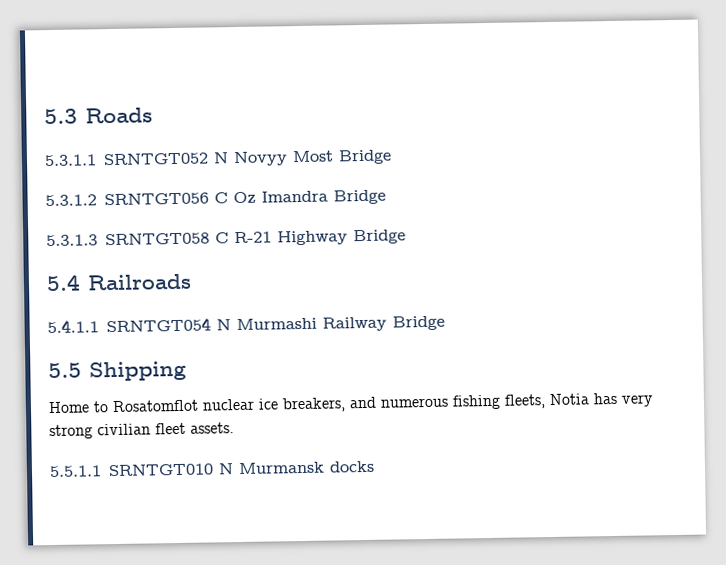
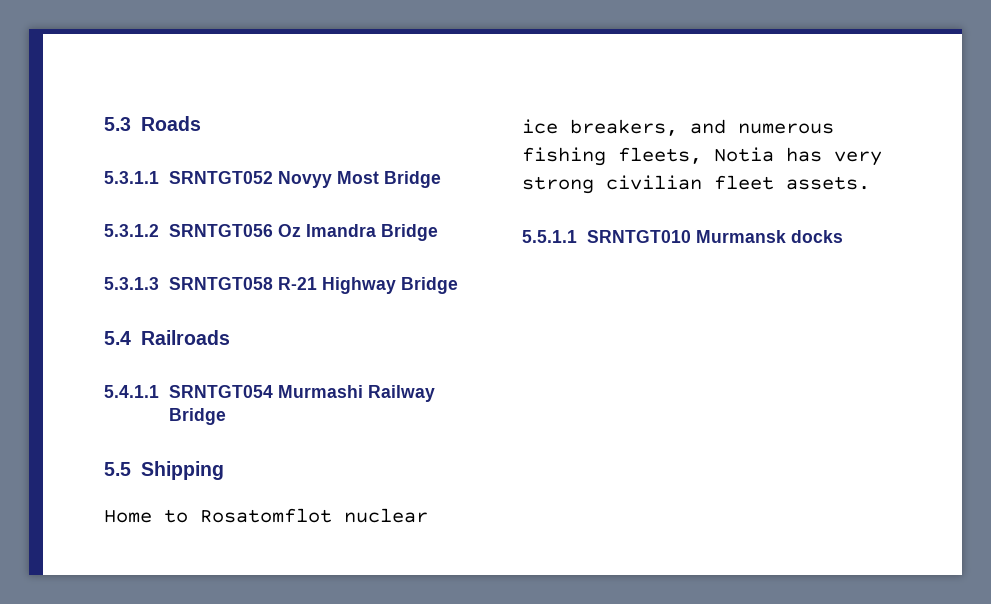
[213,152,229,164] N -> (274, 177) none
[214,192,228,204] C -> (274, 230) none
[215,232,229,244] C -> (274, 283) none
[216,319,231,331] N -> (274, 391) none
[218,463,234,475] N -> (692, 236) none

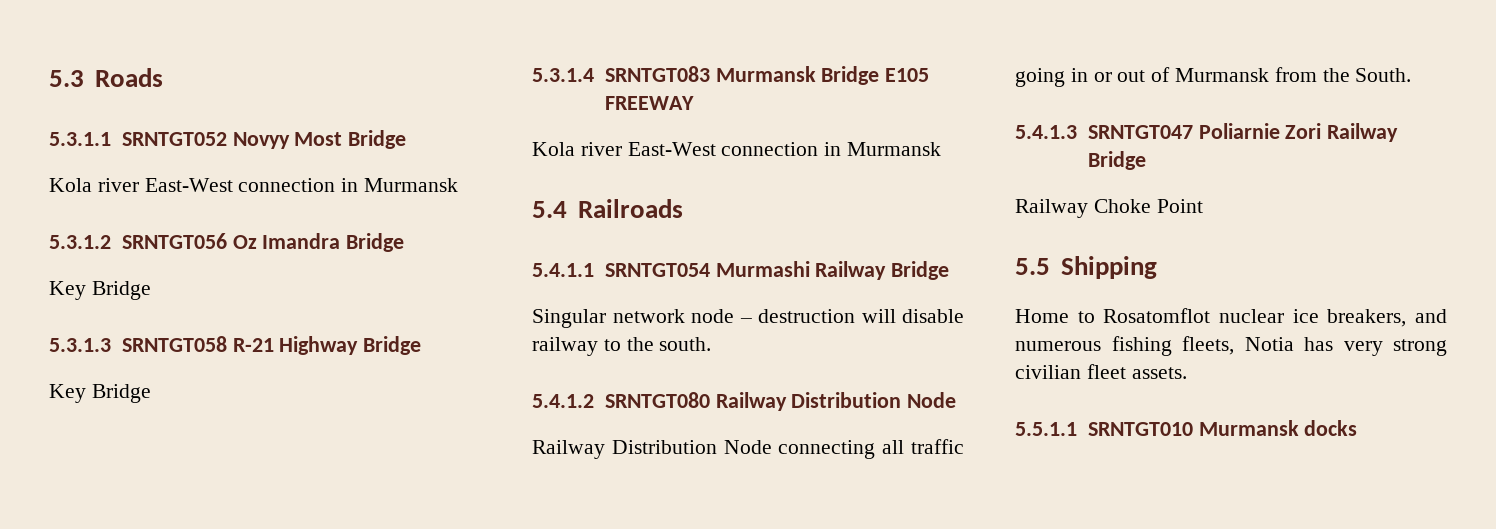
(442, 179) none -> [49,178,459,192] // Kola river East-West connection in Murmansk
(439, 232) none -> [49,281,151,300] // Key Bridge
(459, 285) none -> [49,384,151,403] [532,66,930,85] [604,96,694,110] [532,142,942,156] // Key Bridge // 5.3.1.4 SRNTGT083 Murmansk Bridge E105 FREEWAY // Kola river East-West connection in Murmansk
(227, 416) none -> [532,309,964,328] [532,337,712,356] [532,392,957,411] [532,439,964,459] [1015,67,1412,87] [1015,123,1399,142] [1087,151,1146,170] [1015,199,1203,218] // Singular network node – destruction will disable railway to the south. // 5.4.1.2 SRNTGT080 Railway Distribution Node // Railway Distribution Node connecting all traffic going in or out of Murmansk from the South. // 5.4.1.3 SRNTGT047 Poliarnie Zori Railway Bridge // Railway Choke Point

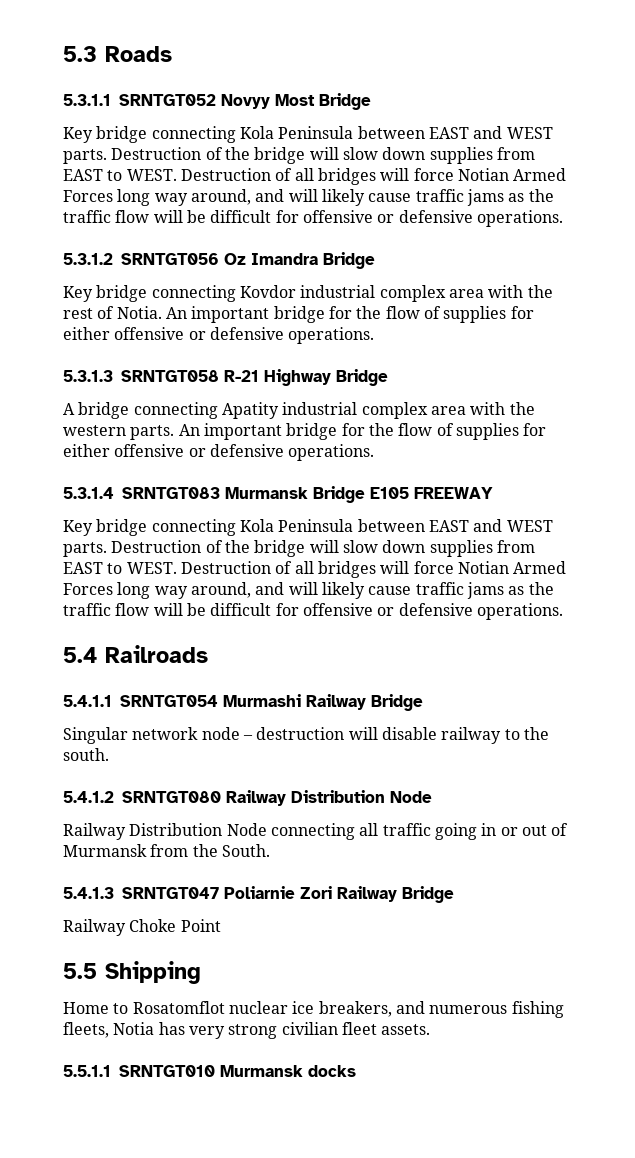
[49,178,459,192] Kola river East-West connection in Murmansk -> [63,126,553,143] [63,147,535,164] [63,168,567,185] [63,189,554,206] [63,210,563,227] Key bridge connecting Kola Peninsula between EAST and WEST parts. Destruction of the bridge will slow down supplies from EAST to WEST. Destruction of all bridges will force Notian Armed Forces long way around, and will likely cause traffic jams as the traffic flow will be difficult for offensive or defensive operations.
[91,281,151,300] Bridge -> [96,285,553,302] [63,306,534,323] [63,327,375,344] bridge connecting Kovdor industrial complex area with the rest of Notia. An important bridge for the flow of supplies for either offensive or defensive operations.
[49,384,151,403] Key Bridge -> [63,402,535,419] [63,423,547,440] [63,444,375,461] A bridge connecting Apatity industrial complex area with the western parts. An important bridge for the flow of supplies for either offensive or defensive operations.
[532,142,942,156] Kola river East-West connection in Murmansk -> [63,519,553,536] [63,540,535,557] [63,561,567,578] [63,582,554,599] [63,603,563,620] Key bridge connecting Kola Peninsula between EAST and WEST parts. Destruction of the bridge will slow down supplies from EAST to WEST. Destruction of all bridges will force Notian Armed Forces long way around, and will likely cause traffic jams as the traffic flow will be difficult for offensive or defensive operations.

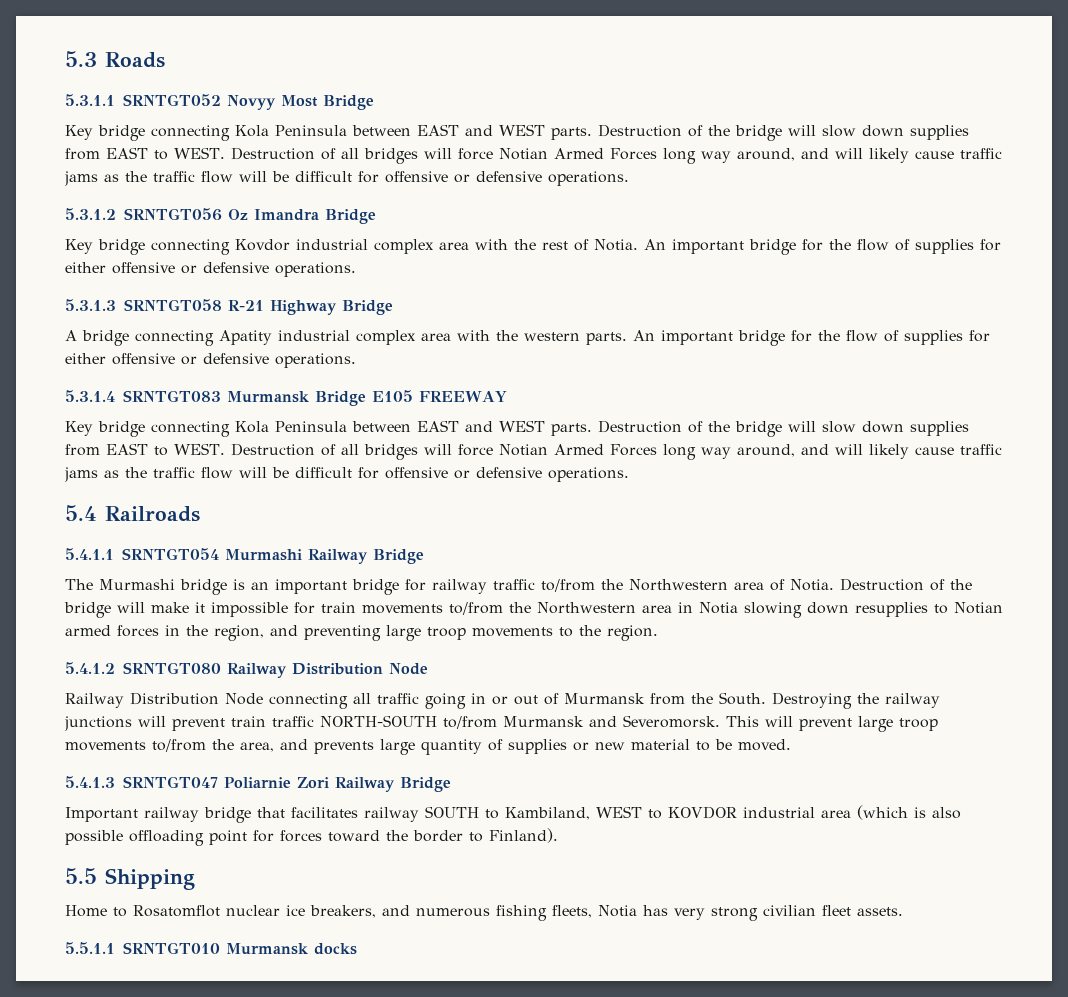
[63,727,502,744] Singular network node – destruction will disable railway -> [65,578,972,595] [64,602,1003,618] [65,625,553,641] The Murmashi bridge is an important bridge for railway traffic to/from the Northwestern area of Notia. Destruction of the bridge will make it impossible for train movements to/from the Northwestern area in Notia slowing down resupplies to Notian armed forces in the region, and preventing large troop movements
[63,748,109,761] south. -> [607,625,658,641] region.
(270, 850) none -> [772,692,940,709] [64,715,938,732] [65,739,791,755] Destroying the railway junctions will prevent train traffic NORTH-SOUTH to/from Murmansk and Severomorsk. This will prevent large troop movements to/from the area, and prevents large quantity of supplies or new material to be moved.
[63,919,221,936] Railway Choke Point -> [65,805,961,823] [65,828,558,846] Important railway bridge that facilitates railway SOUTH to Kambiland, WEST to KOVDOR industrial area (which is also possible offloading point for forces toward the border to Finland).

